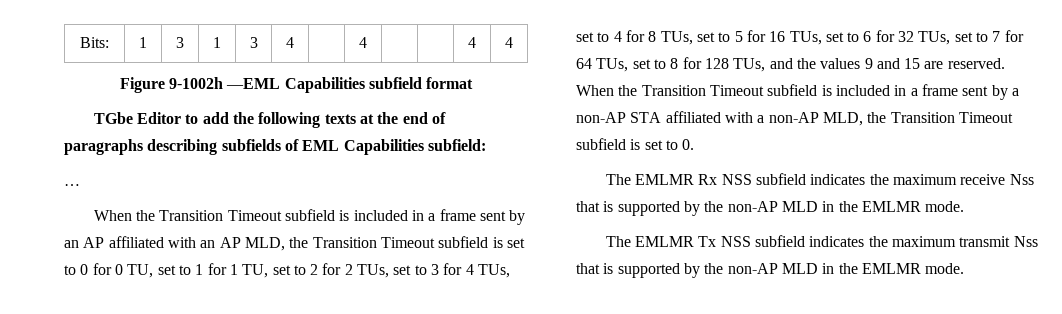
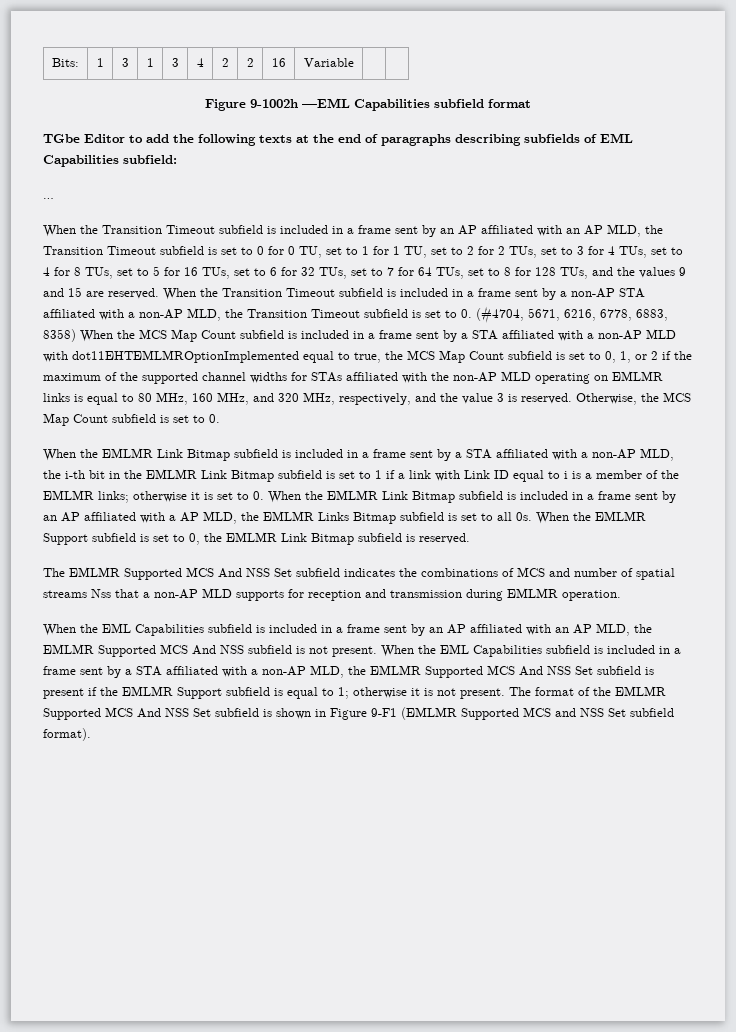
[359,37,367,48] [468,37,476,48] [505,37,513,48] | 4 | | | 4 | 4 -> [221,58,229,67] [246,58,254,67] [271,58,286,67] [303,58,354,67] 2 | 2 | 16 | Variable | |
[605,173,1034,185] [576,201,965,216] [605,235,1038,247] [576,263,965,278] // The EMLMR Rx NSS subfield indicates the maximum receive Nss that is supported by the non-AP MLD in the EMLMR mode. // The EMLMR Tx NSS subfield indicates the maximum transmit Nss that is supported by the non-AP MLD in the EMLMR mode. -> [476,306,668,323] [43,329,676,342] [43,350,692,363] [43,371,663,384] [43,392,691,405] [43,413,220,426] [43,448,674,461] [43,469,679,482] [43,490,676,503] [43,511,646,524] [43,532,470,545] [43,567,675,580] [43,588,621,601] [43,623,652,636] [43,644,681,657] [43,665,654,678] [43,686,666,699] [43,707,674,720] [43,728,91,741] (#4704, 5671, 6216, 6778, 6883, 8358) When the MCS Map Count subfield is included in a frame sent by a STA affiliated with a non-AP MLD with dot11EHTEMLMROptionImplemented equal to true, the MCS Map Count subfield is set to 0, 1, or 2 if the maximum of the supported channel widths for STAs affiliated with the non-AP MLD operating on EMLMR links is equal to 80 MHz, 160 MHz, and 320 MHz, respectively, and the value 3 is reserved. Otherwise, the MCS Map Count subfield is set to 0. // When the EMLMR Link Bitmap subfield is included in a frame sent by a STA affiliated with a non-AP MLD, the i-th bit in the EMLMR Link Bitmap subfield is set to 1 if a link with Link ID equal to i is a member of the EMLMR links; otherwise it is set to 0. When the EMLMR Link Bitmap subfield is included in a frame sent by an AP affiliated with a AP MLD, the EMLMR Links Bitmap subfield is set to all 0s. When the EMLMR Support subfield is set to 0, the EMLMR Link Bitmap subfield is reserved. // The EMLMR Supported MCS And NSS Set subfield indicates the combinations of MCS and number of spatial streams Nss that a non-AP MLD supports for reception and transmission during EMLMR operation. // When the EML Capabilities subfield is included in a frame sent by an AP affiliated with an AP MLD, the EMLMR Supported MCS And NSS subfield is not present. When the EML Capabilities subfield is included in a frame sent by a STA affiliated with a non-AP MLD, the EMLMR Supported MCS And NSS Set subfield is present if the EMLMR Support subfield is equal to 1; otherwise it is not present. The format of the EMLMR Supported MCS And NSS Set subfield is shown in Figure 9-F1 (EMLMR Supported MCS and NSS Set subfield format).

